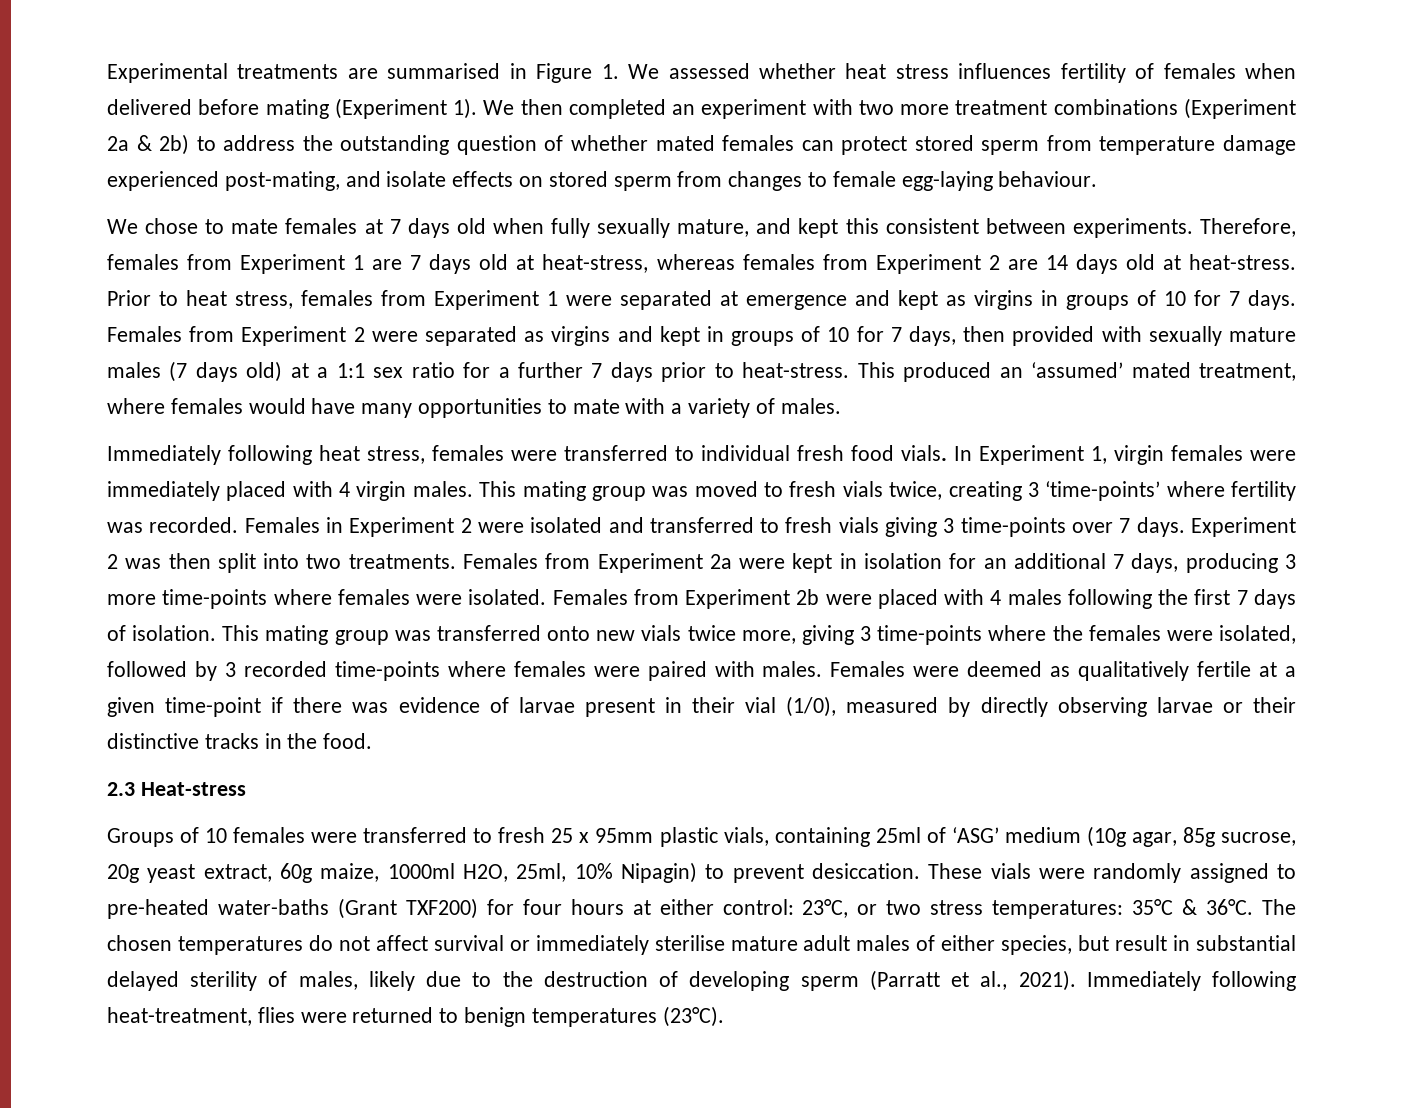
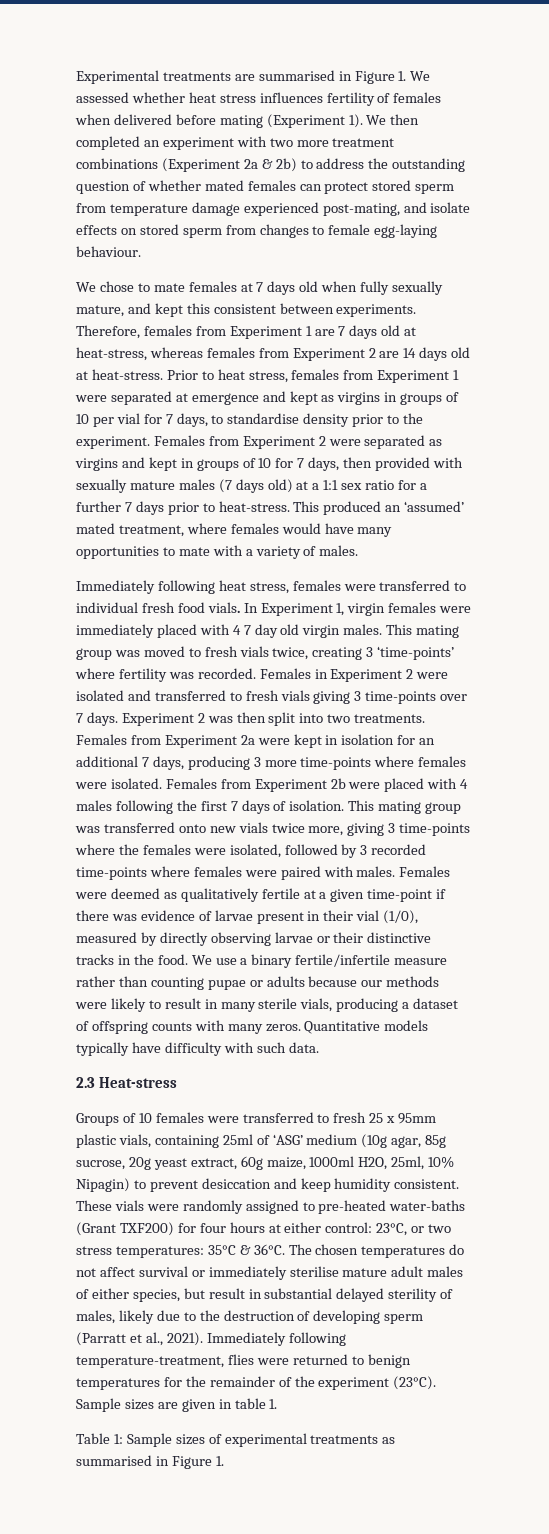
[1194,290,1296,310] for 7 days. -> [92,413,424,427] [76,436,150,449] per vial for 7 days, to standardise density prior to the experiment.
(351, 489) none -> [243,624,300,638] 7 day old
(373, 741) none -> [191,954,448,968] [76,976,440,990] [75,998,459,1012] [76,1020,429,1034] [76,1042,319,1056] We use a binary fertile/infertile measure rather than counting pupae or adults because our methods were likely to result in many sterile vials, producing a dataset of offspring counts with many zeros. Quantitative models typically have difficulty with such data.
[812,863,921,879] desiccation. -> [201,1178,460,1192] desiccation and keep humidity consistent.
[107,1007,252,1026] heat-treatment, -> [76,1356,224,1368] temperature-treatment,
[662,1006,724,1027] (23°C). -> [163,1376,437,1390] [76,1398,278,1412] [76,1433,396,1447] [76,1455,224,1469] for the remainder of the experiment (23°C). Sample sizes are given in table 1. // Table 1: Sample sizes of experimental treatments as summarised in Figure 1.

